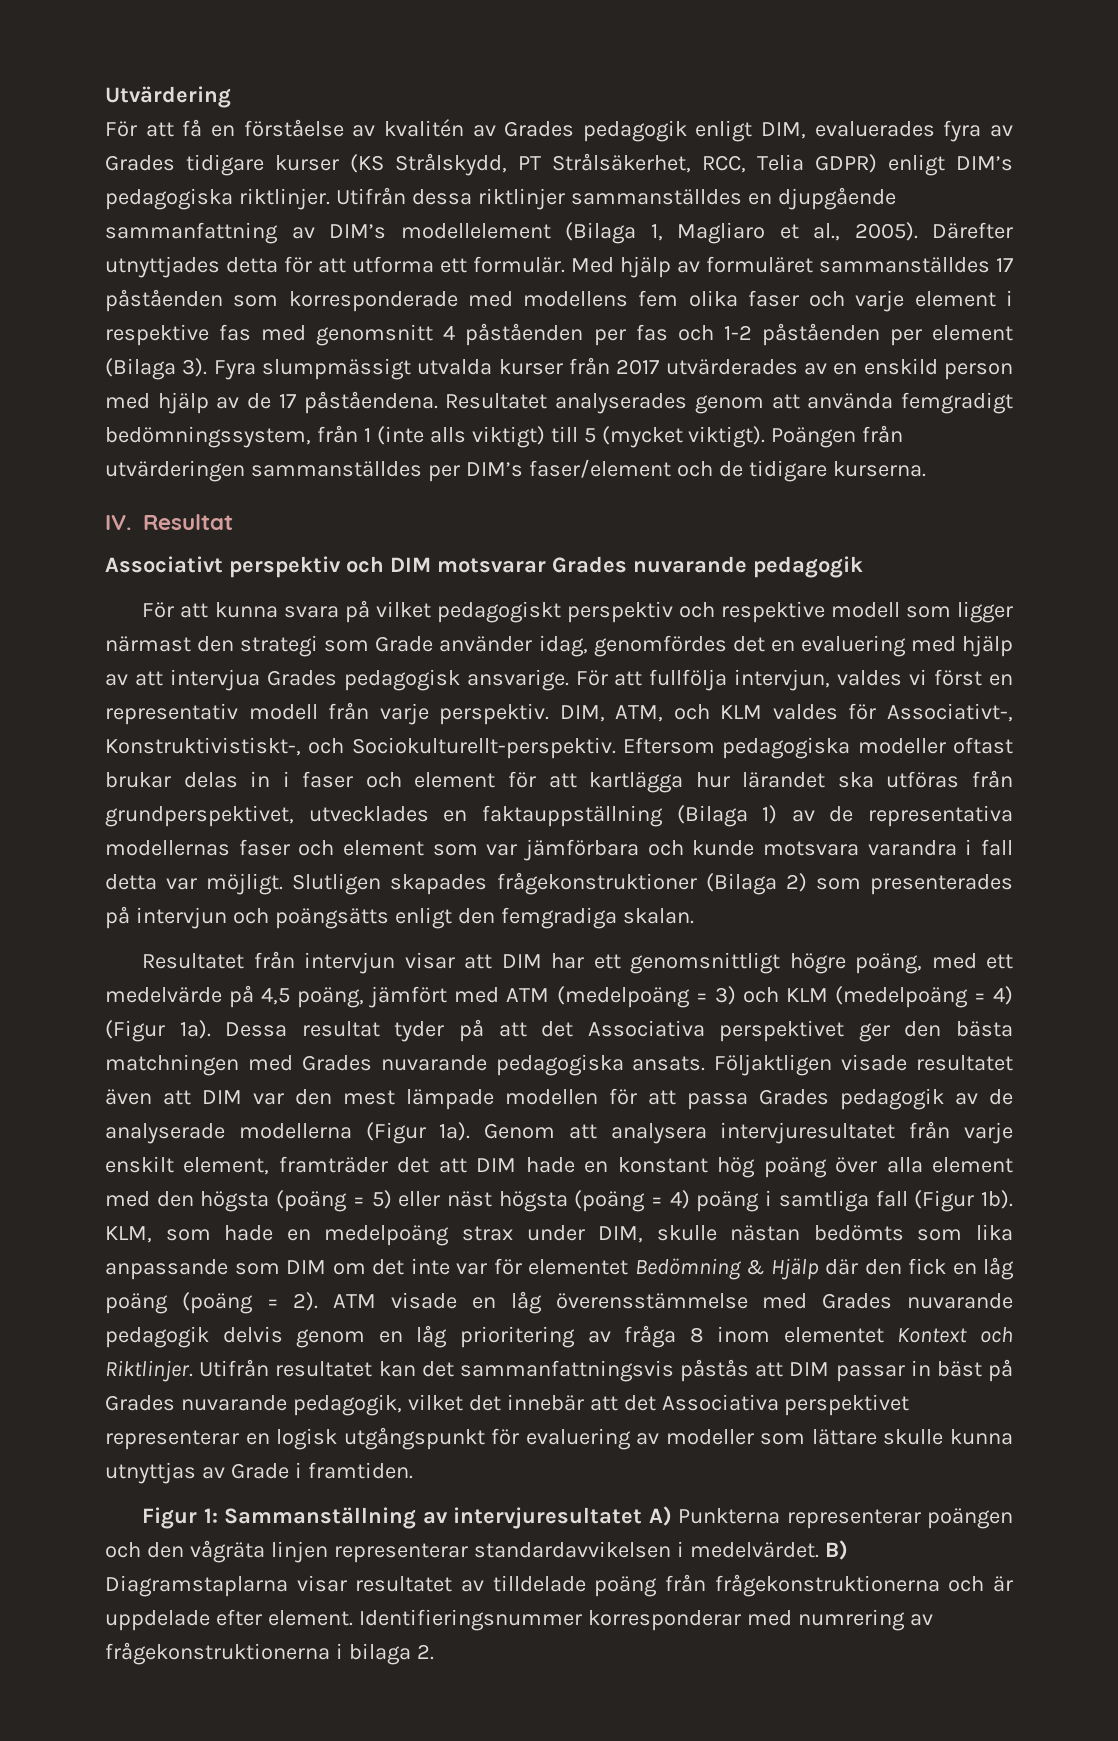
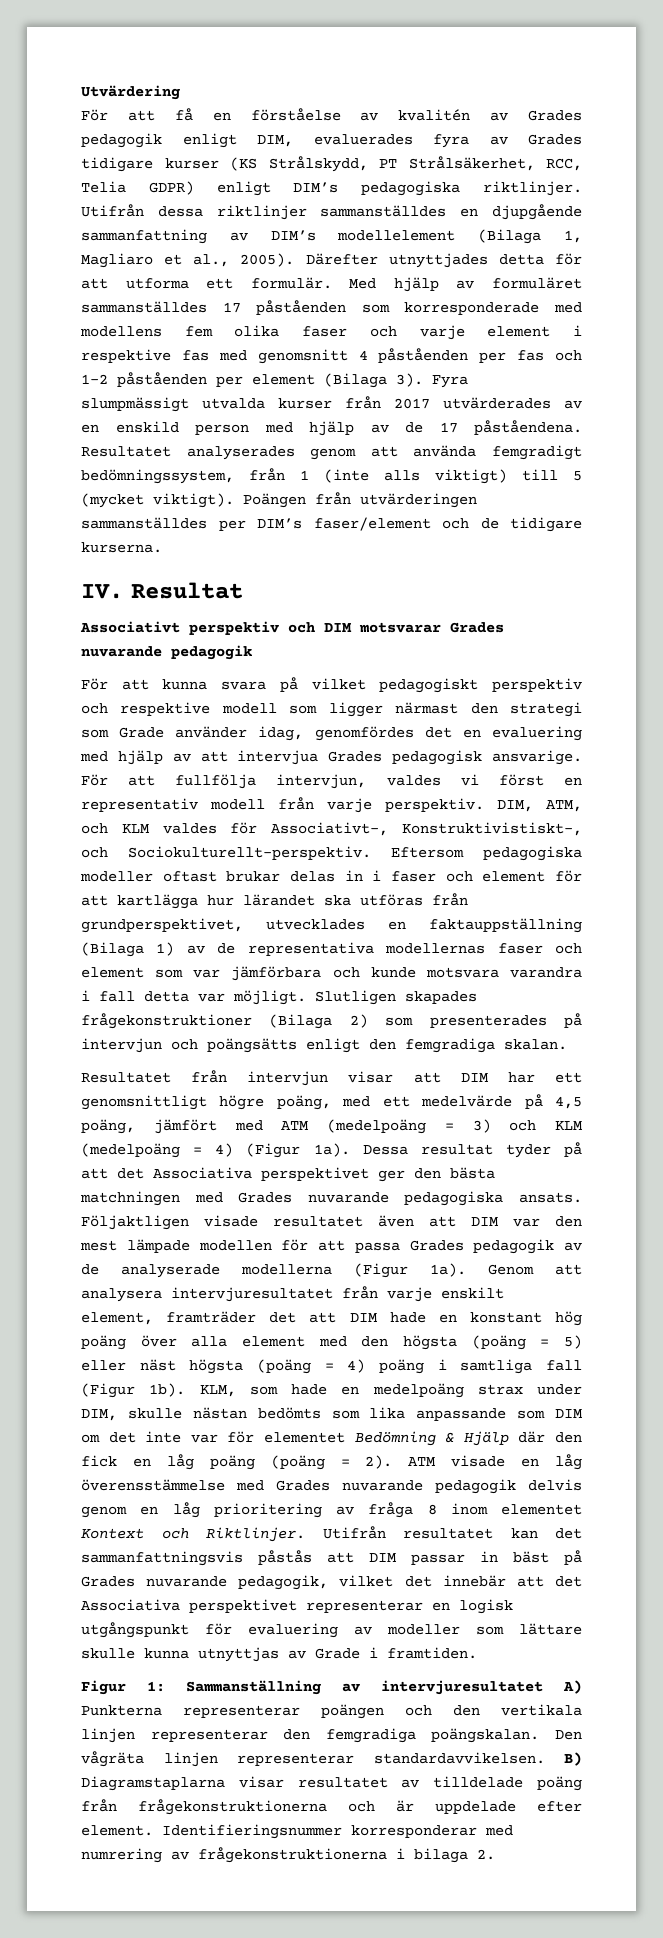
[189,1540,819,1563] vågräta linjen representerar standardavvikelsen i medelvärdet. -> [501,1704,582,1716] [81,1728,582,1743] [81,1751,545,1767] vertikala linjen representerar den femgradiga poängskalan. Den vågräta linjen representerar standardavvikelsen.

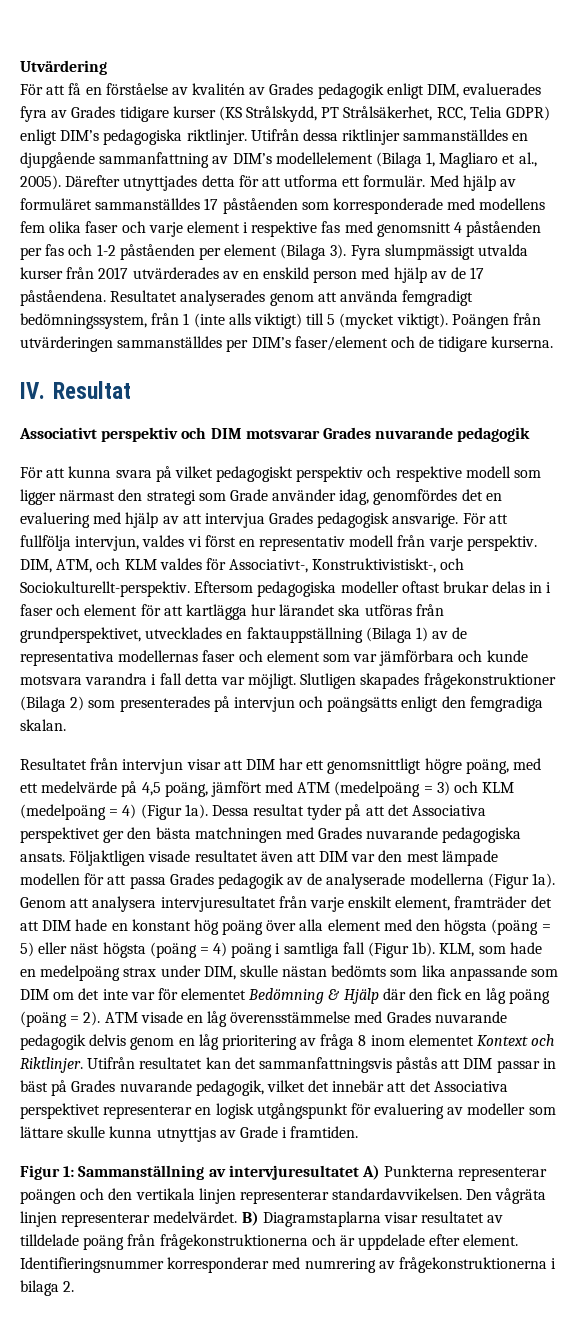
[283,1728,540,1743] den femgradiga poängskalan. -> [332,1188,463,1200] standardavvikelsen.
[373,1752,545,1764] standardavvikelsen. -> [153,1211,238,1223] medelvärdet.

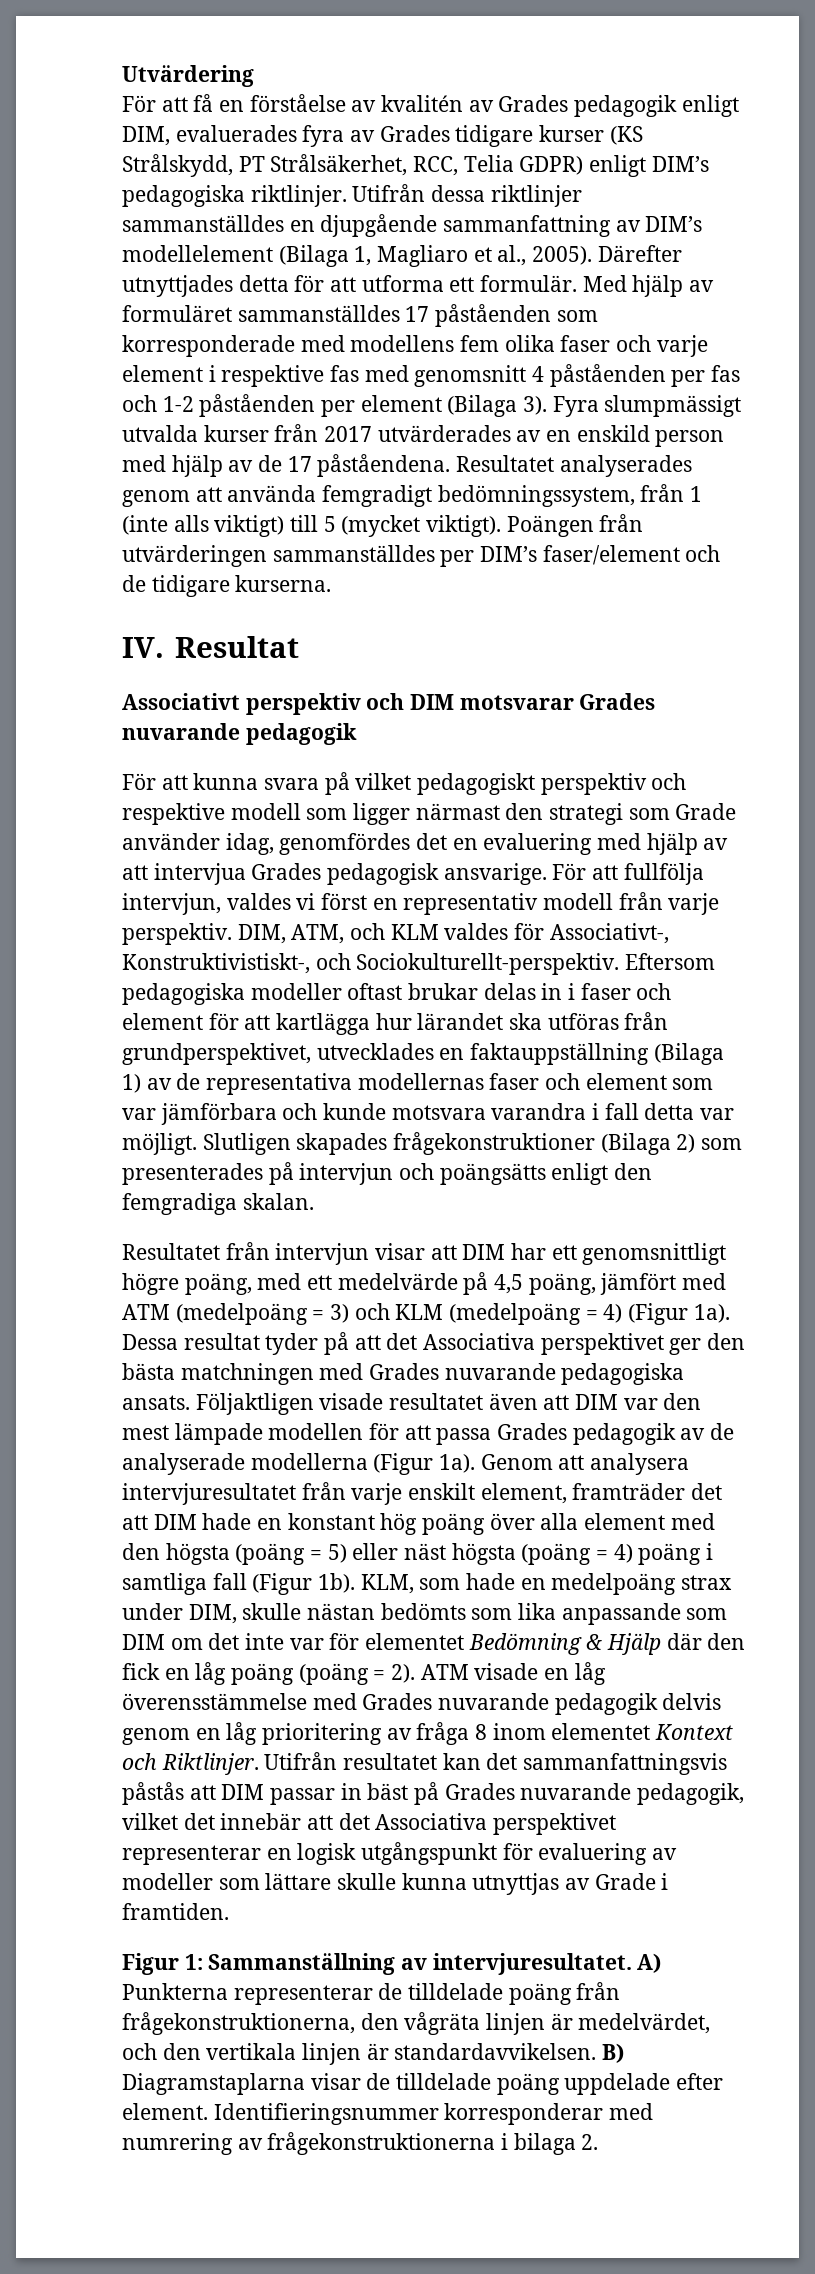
[228,1165,359,1180] intervjuresultatet -> [432,1953,632,1975] intervjuresultatet.
[20,1188,547,1204] [20,1211,504,1227] [20,1234,355,1250] poängen och den vertikala linjen representerar standardavvikelsen. Den vågräta linjen representerar medelvärdet. B) Diagramstaplarna visar resultatet av tilldelade poäng från frågekonstruktionerna och är -> [378,1982,621,2005] [122,2012,711,2035] [122,2043,625,2065] [122,2073,560,2095] de tilldelade poäng från frågekonstruktionerna, den vågräta linjen är medelvärdet, och den vertikala linjen är standardavvikelsen. B) Diagramstaplarna visar de tilldelade poäng

